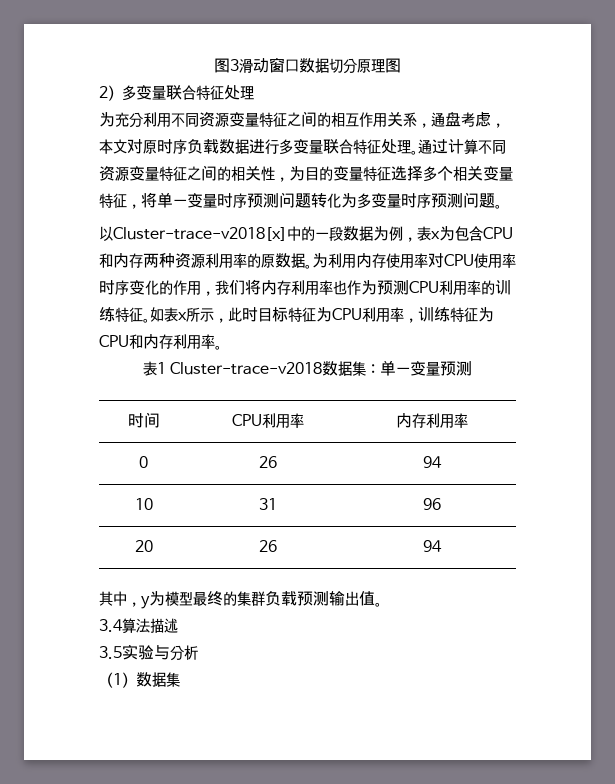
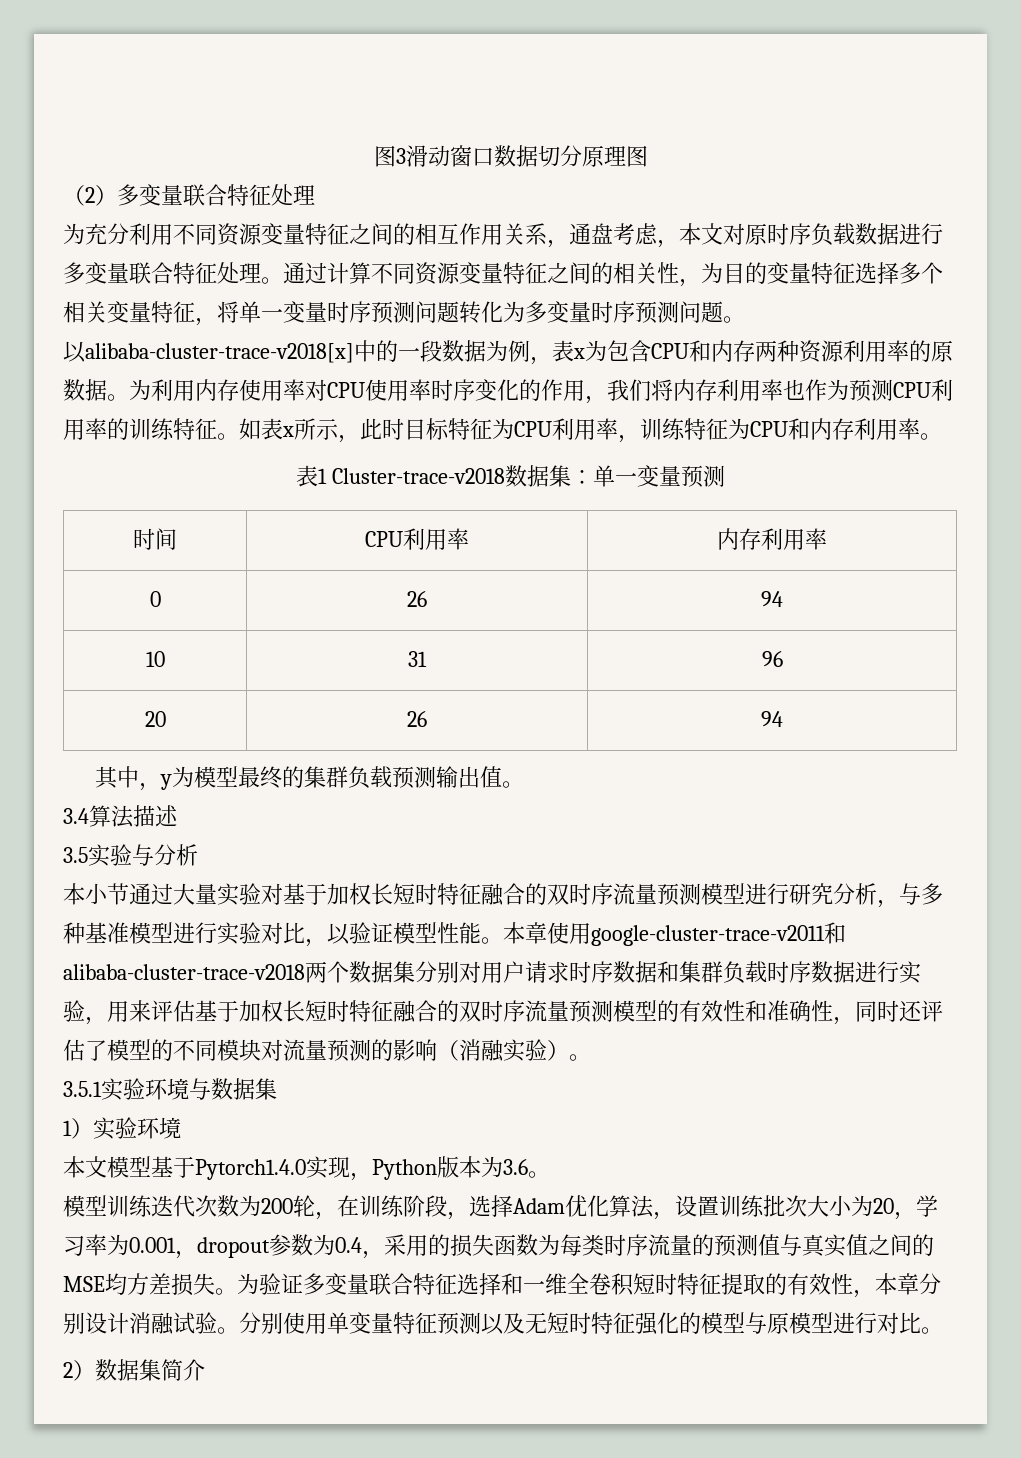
(401, 65) none -> [63,185,85,206] （
[113,227,287,241] Cluster-trace-v2018[x] -> [85,343,354,363] alibaba-cluster-trace-v2018[x]
[99,672,180,688] （1）数据集 -> [63,883,943,908] [63,922,846,947] [63,961,921,984] [63,1000,943,1025] [63,1039,591,1062] [63,1078,277,1101] [63,1117,181,1140] [63,1156,550,1181] [63,1195,938,1220] [63,1234,934,1259] [63,1273,941,1298] [63,1312,943,1335] [63,1359,205,1381] 本小节通过大量实验对基于加权长短时特征融合的双时序流量预测模型进行研究分析，与多种基准模型进行实验对比，以验证模型性能。本章使用google-cluster-trace-v2011和alibaba-cluster-trace-v2018两个数据集分别对用户请求时序数据和集群负载时序数据进行实验，用来评估基于加权长短时特征融合的双时序流量预测模型的有效性和准确性，同时还评估了模型的不同模块对流量预测的影响（消融实验）。 // 3.5.1实验环境与数据集 // 1）实验环境 // 本文模型基于Pytorch1.4.0实现，Python版本为3.6。 // 模型训练迭代次数为200轮，在训练阶段，选择Adam优化算法，设置训练批次大小为20，学习率为0.001，dropout参数为0.4，采用的损失函数为每类时序流量的预测值与真实值之间的MSE均方差损失。为验证多变量联合特征选择和一维全卷积短时特征提取的有效性，本章分别设计消融试验。分别使用单变量特征预测以及无短时特征强化的模型与原模型进行对比。 // 2）数据集简介

